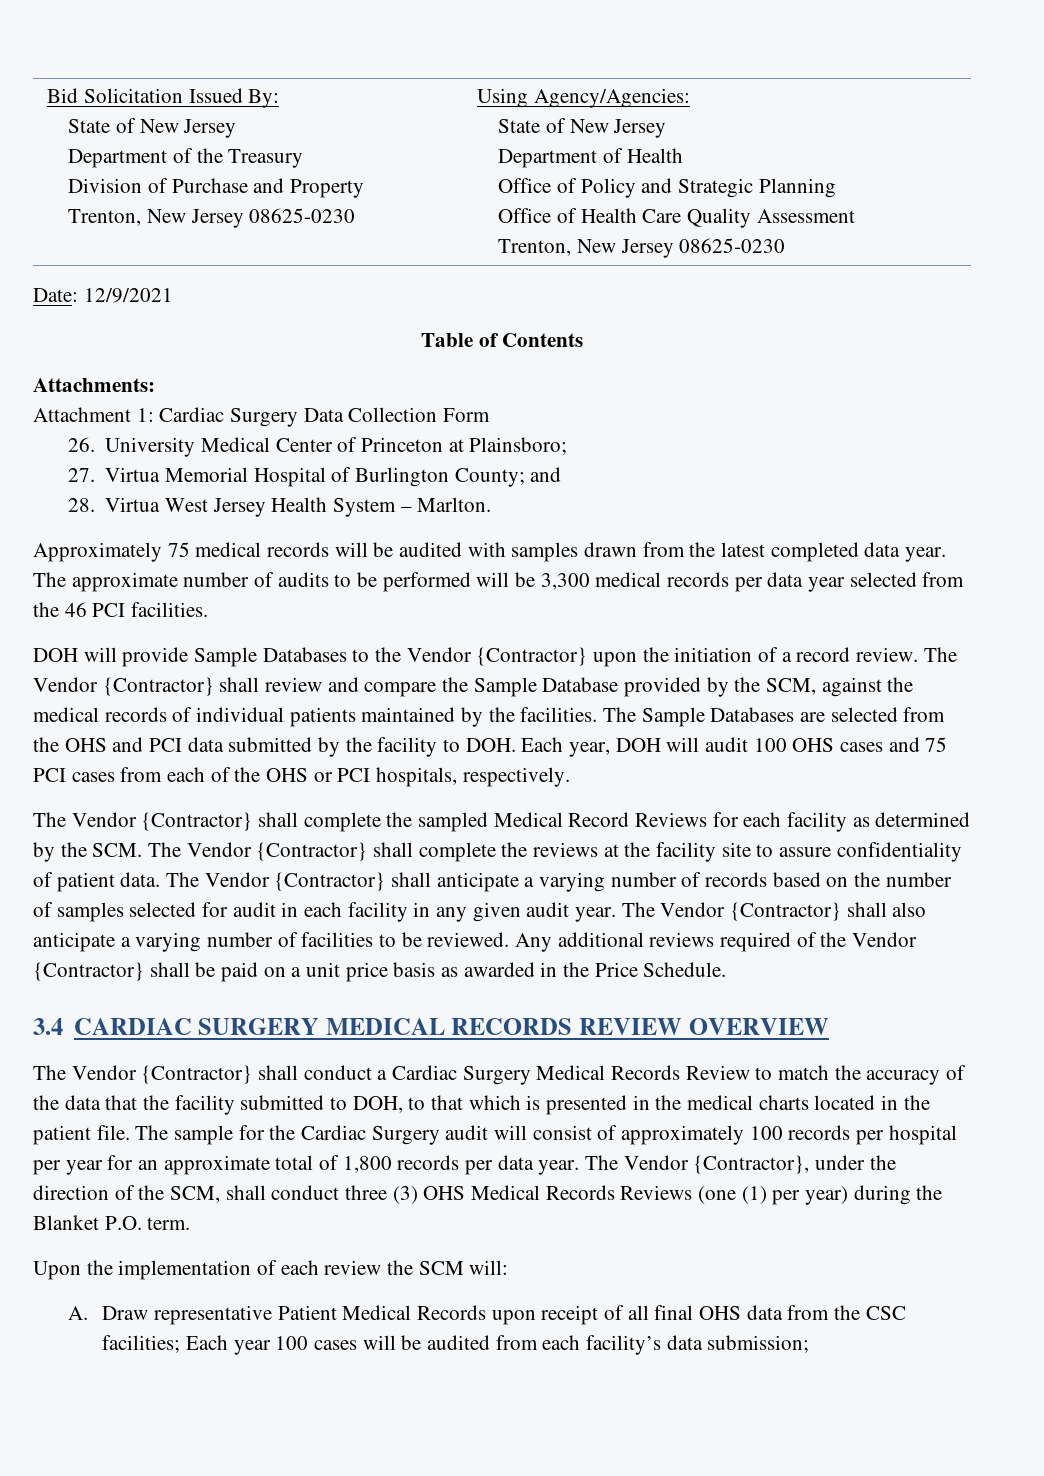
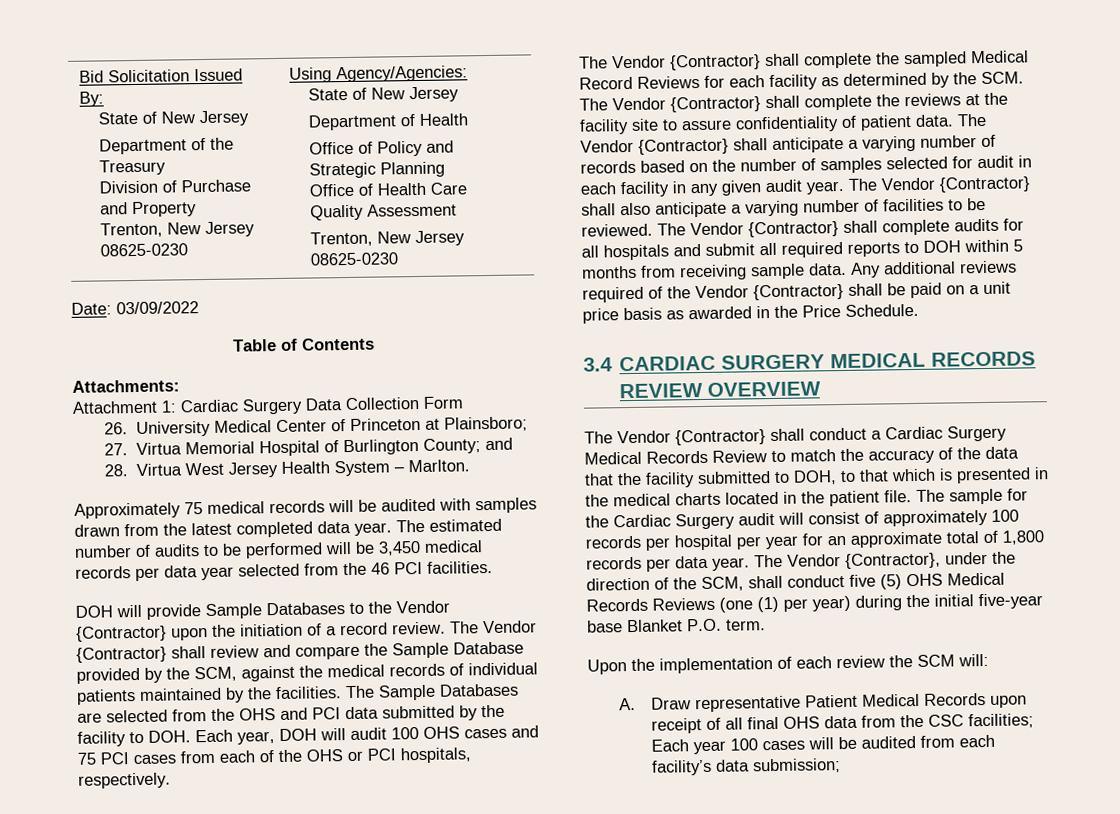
[83,288,173,303] 12/9/2021 -> [116,301,199,315] 03/09/2022
[71,572,178,592] approximate -> [429,518,502,532] estimated
[540,573,590,590] 3,300 -> [378,540,421,556] 3,450
(510, 939) none -> [657,218,1024,238] [581,239,1023,261] [582,262,847,281] The Vendor {Contractor} shall complete audits for all hospitals and submit all required reports to DOH within 5 months from receiving sample data.
[345,1185,418,1204] three (3) -> [849,574,902,590] five (5)
(943, 1192) none -> [934,593,1043,610] [587,620,623,633] initial five-year base

